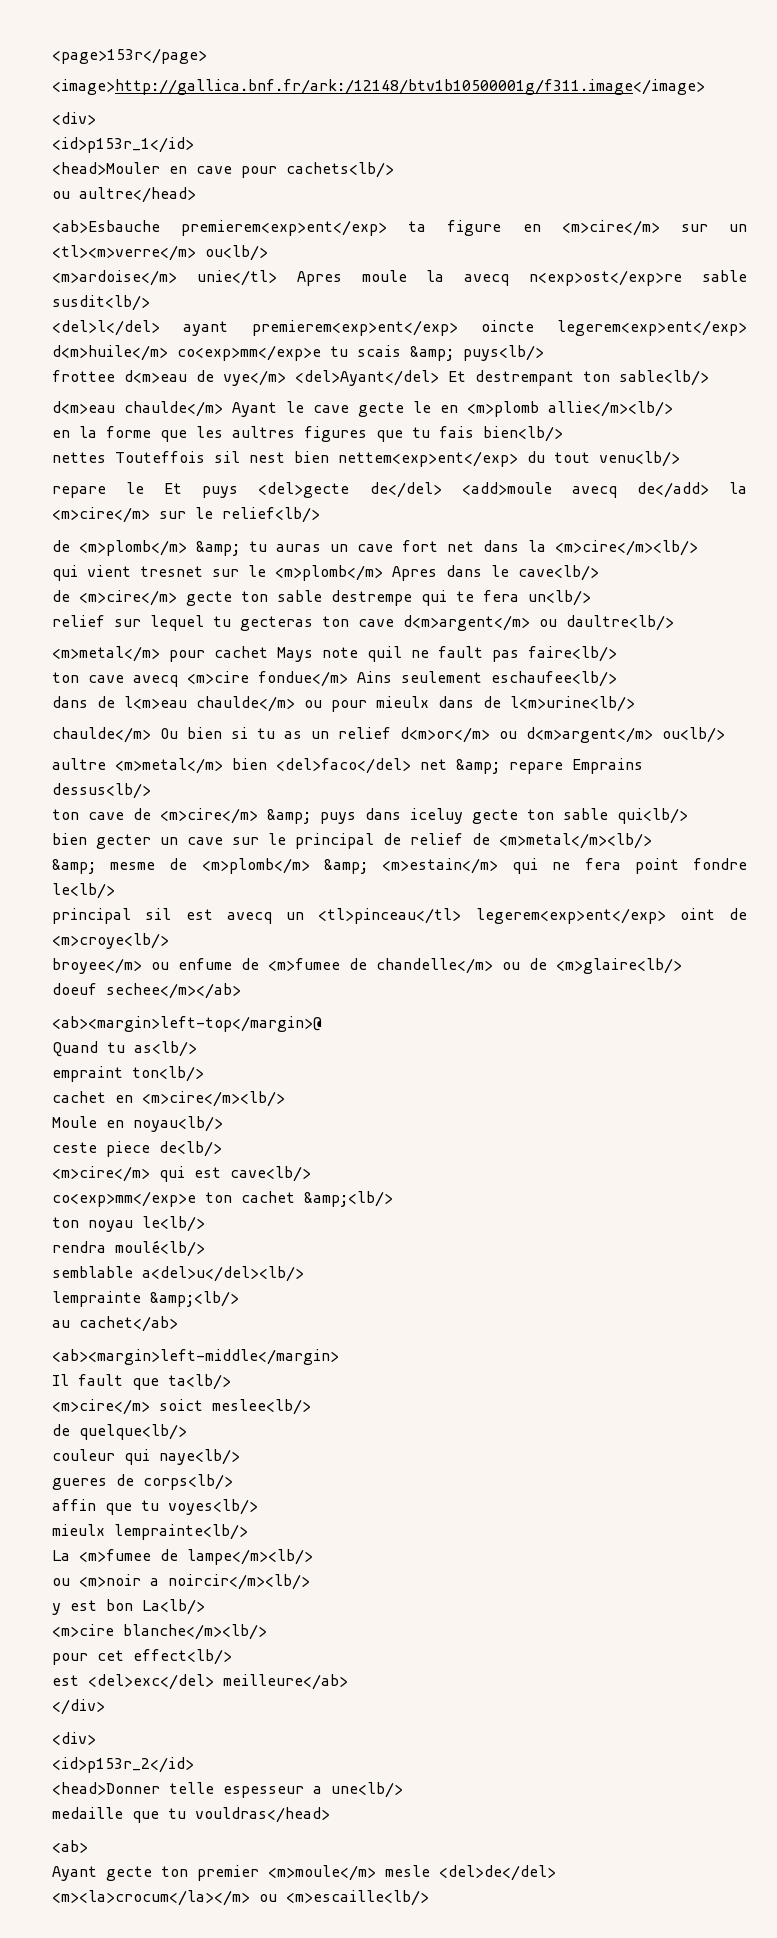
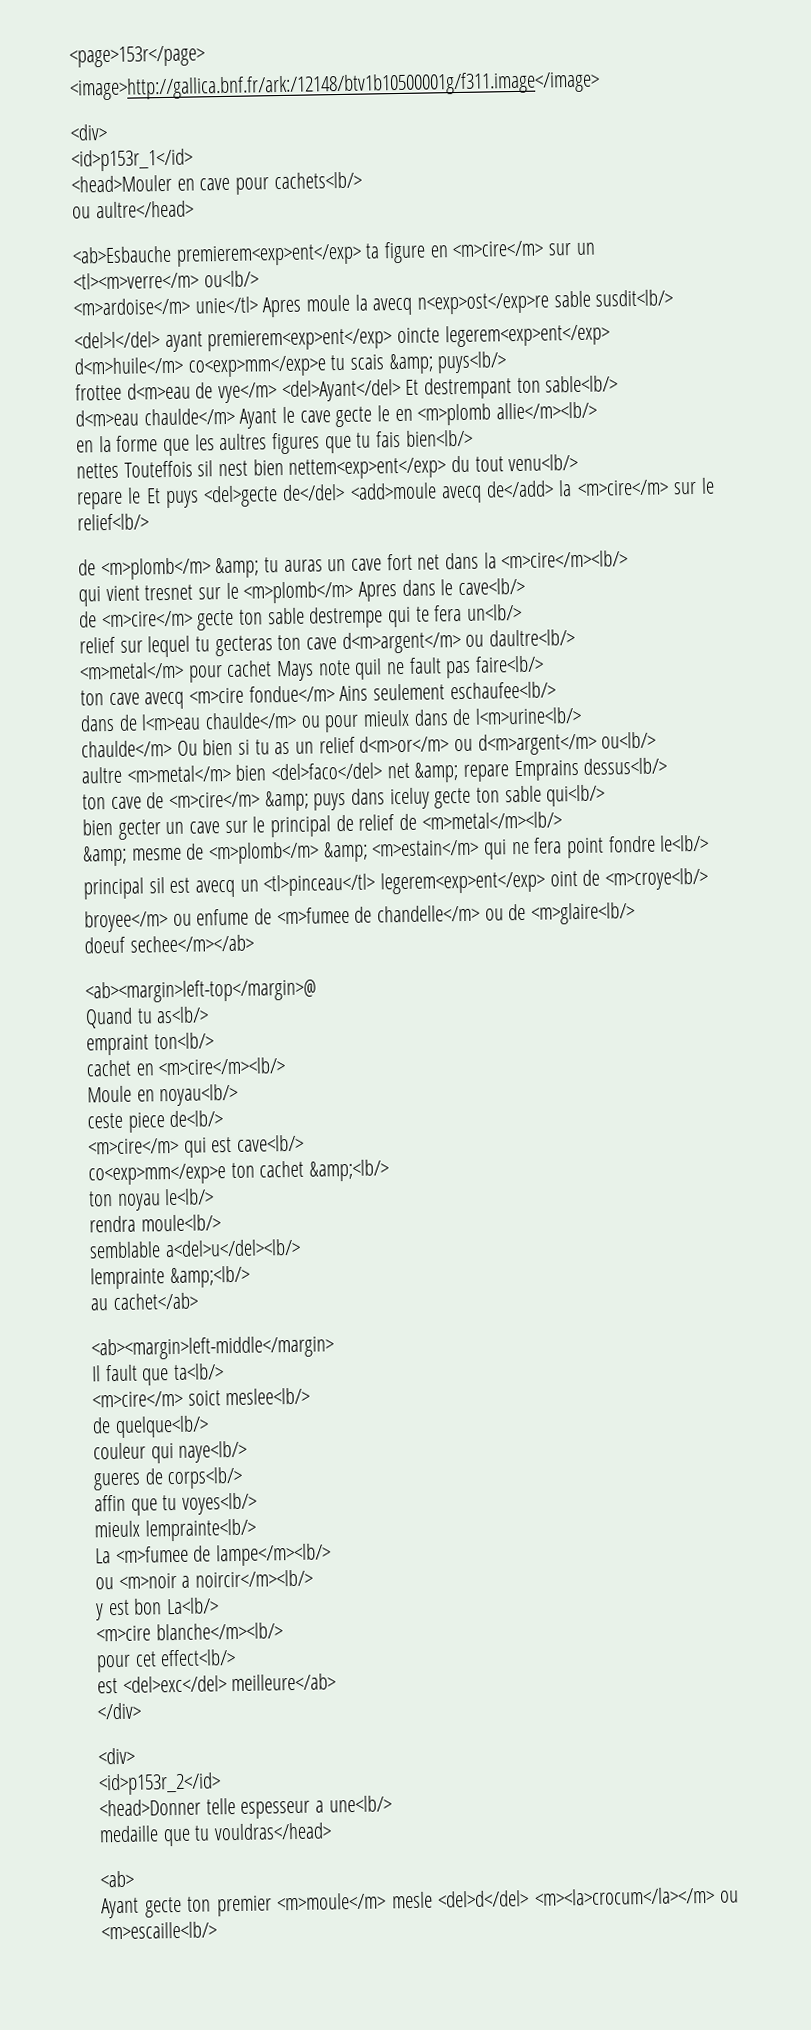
[115,1240,205,1257] moulé<lb/> -> [140,1214,221,1232] moule<lb/>
[439,1865,556,1881] <del>de</del> -> [437,1890,529,1908] <del>d</del>

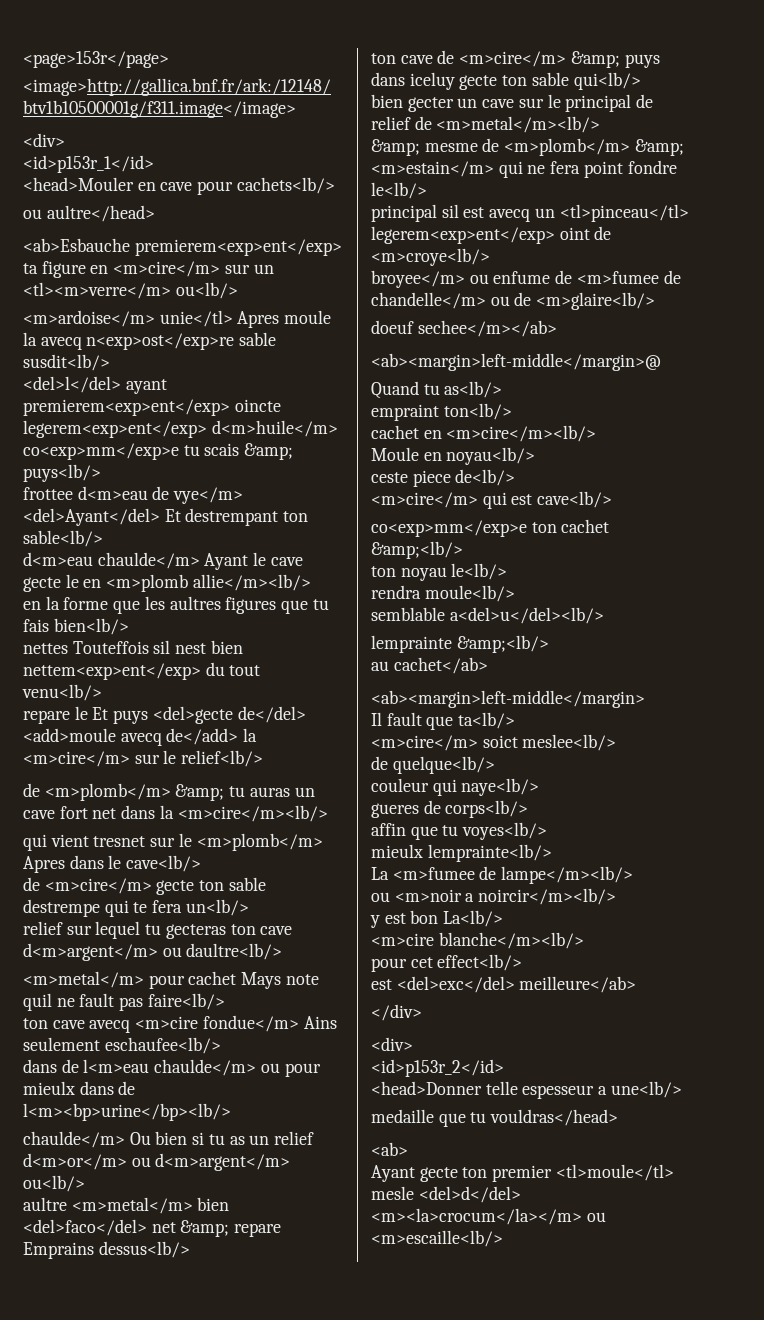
[475,706,583,725] l<m>urine<lb/> -> [23,1103,231,1121] l<m><bp>urine</bp><lb/>
[85,978,317,1004] <ab><margin>left-top</margin>@ -> [371,353,661,371] <ab><margin>left-middle</margin>@
[277,1892,386,1911] <m>moule</m> -> [555,1164,674,1181] <tl>moule</tl>

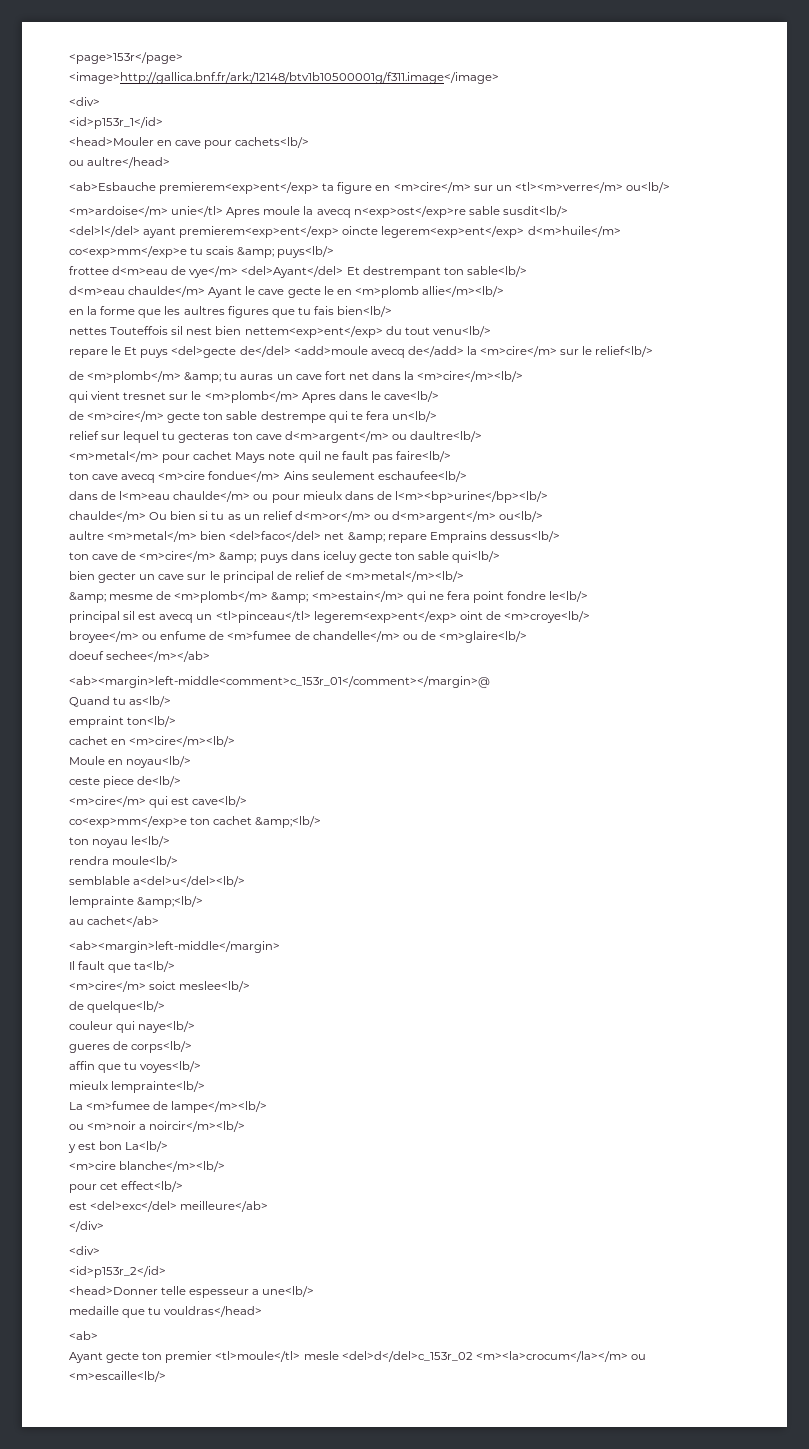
[371,353,661,371] <ab><margin>left-middle</margin>@ -> [69,676,490,688] <ab><margin>left-middle<comment>c_153r_01</comment></margin>@
[418,1186,521,1203] <del>d</del> -> [341,1351,473,1362] <del>d</del>c_153r_02

